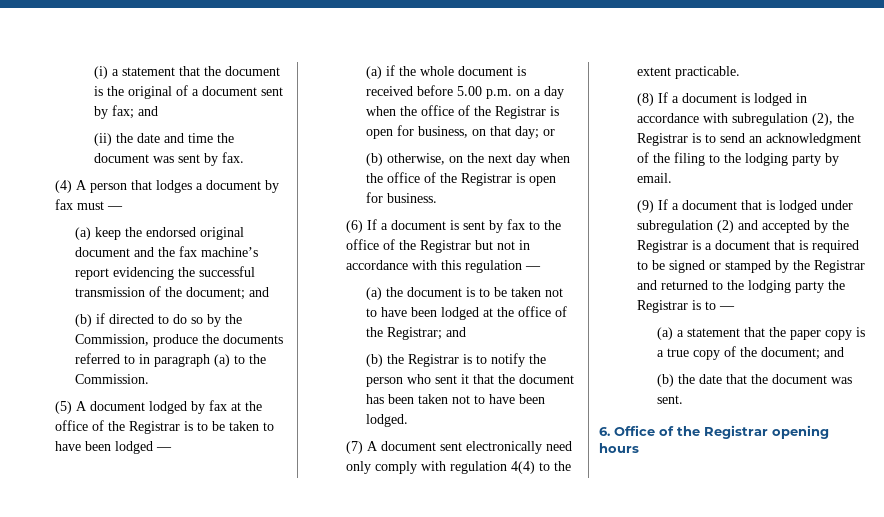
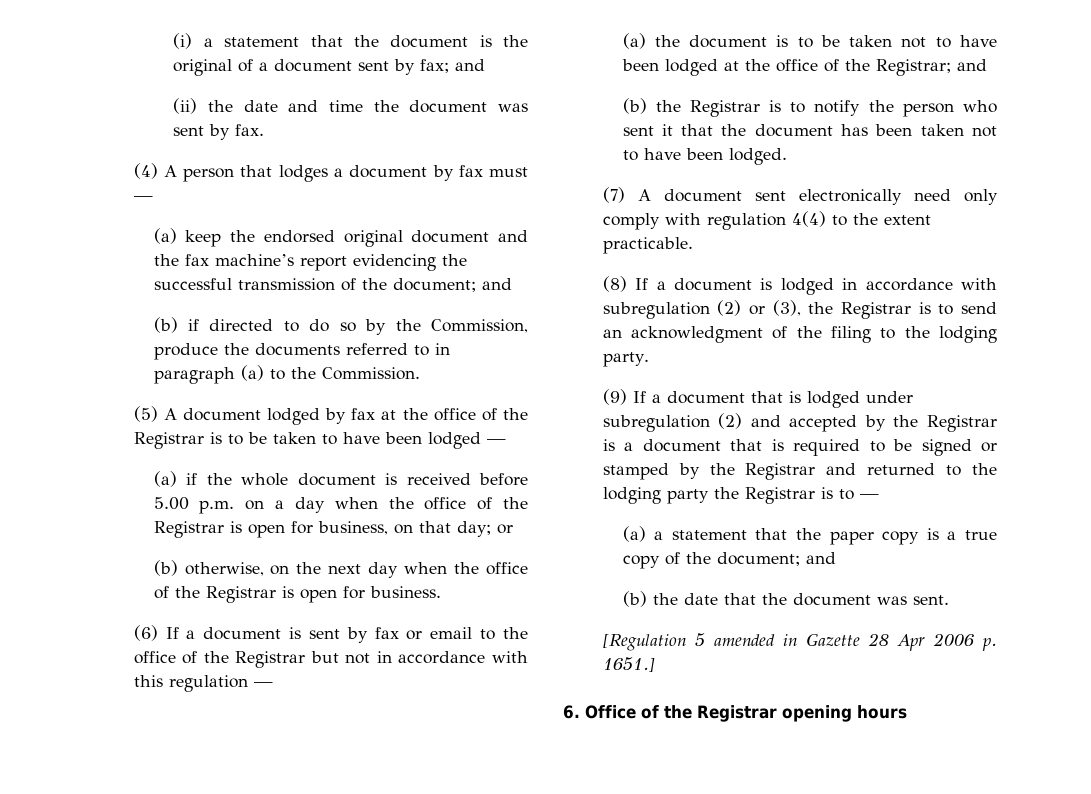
(526, 224) none -> [406,627,473,640] or email
[812,113,834,126] (2), -> [717,300,801,316] (2) or (3),
[792,153,840,166] [637,173,673,183] party by email. -> [602,352,649,367] party.
(683, 399) none -> [602,633,998,651] [602,657,655,672] // [Regulation 5 amended in Gazette 28 Apr 2006 p. 1651.]

